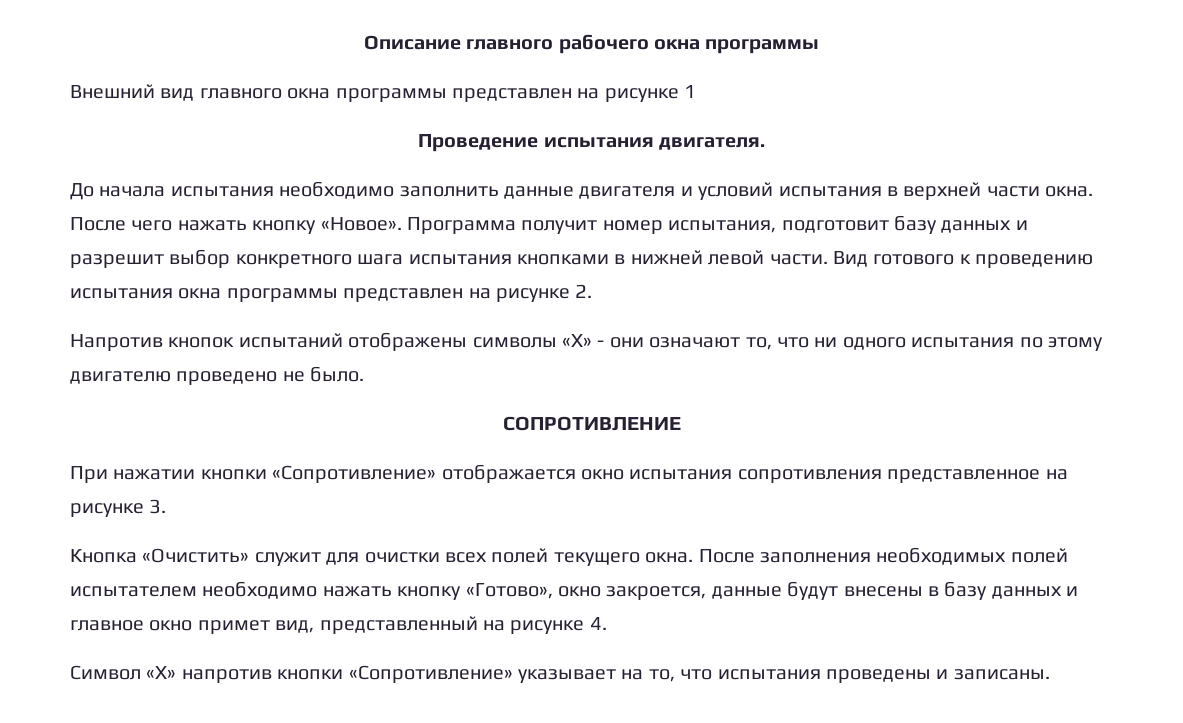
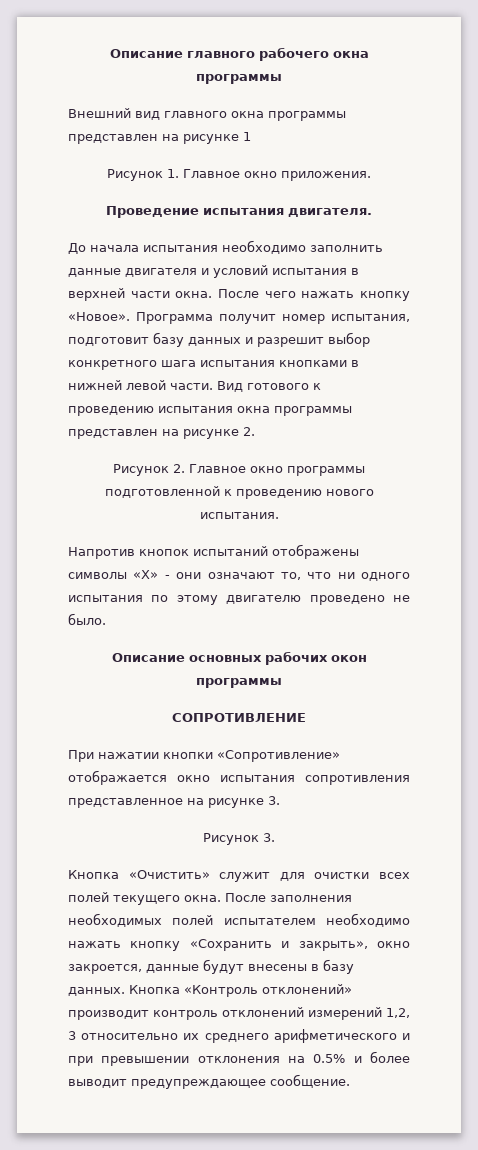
(697, 91) none -> [107,169,371,181] // Рисунок 1. Главное окно приложения.
(593, 291) none -> [113,464,365,476] [104,486,374,499] [199,512,279,519] // Рисунок 2. Главное окно программы подготовленной к проведению нового испытания.
(365, 374) none -> [111,651,367,665] [196,678,282,688] // Описание основных рабочих окон программы
(167, 506) none -> [203,833,275,845] // Рисунок 3.
[465,583,553,599] «Готово», -> [189,939,368,951] «Сохранить и закрыть»,
[991,586,1079,599] [70,616,607,634] [70,665,1050,683] данных и главное окно примет вид, представленный на рисунке 4. // Символ «Х» напротив кнопки «Сопротивление» указывает на то, что испытания проведены и записаны. -> [68,984,352,997] [68,1007,410,1020] [68,1029,410,1043] [68,1051,410,1066] [68,1074,350,1089] данных. Кнопка «Контроль отклонений» производит контроль отклонений измерений 1,2, 3 относительно их среднего арифметического и при превышении отклонения на 0.5% и более выводит предупреждающее сообщение.

